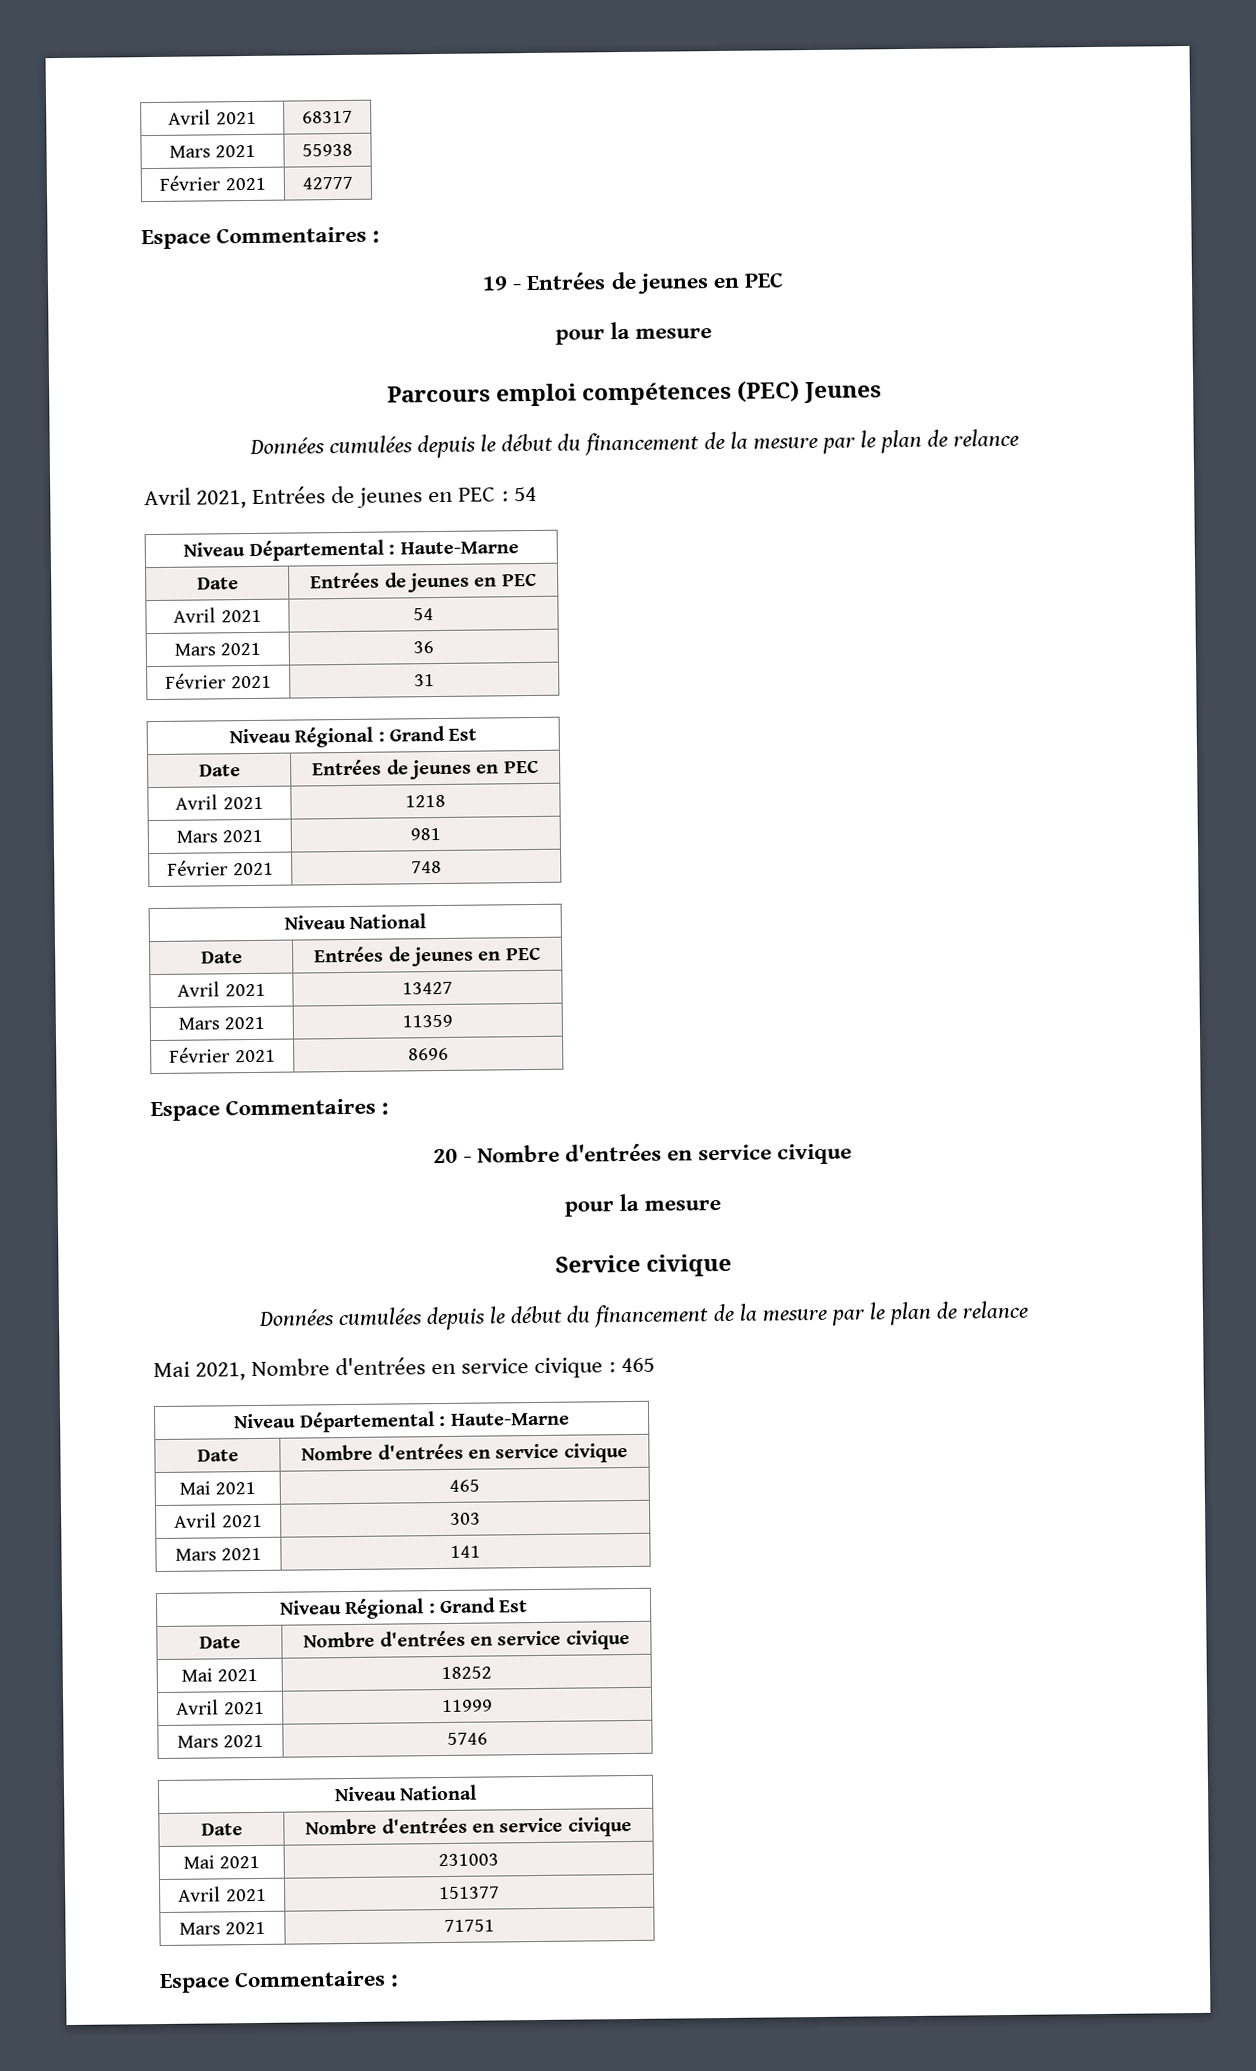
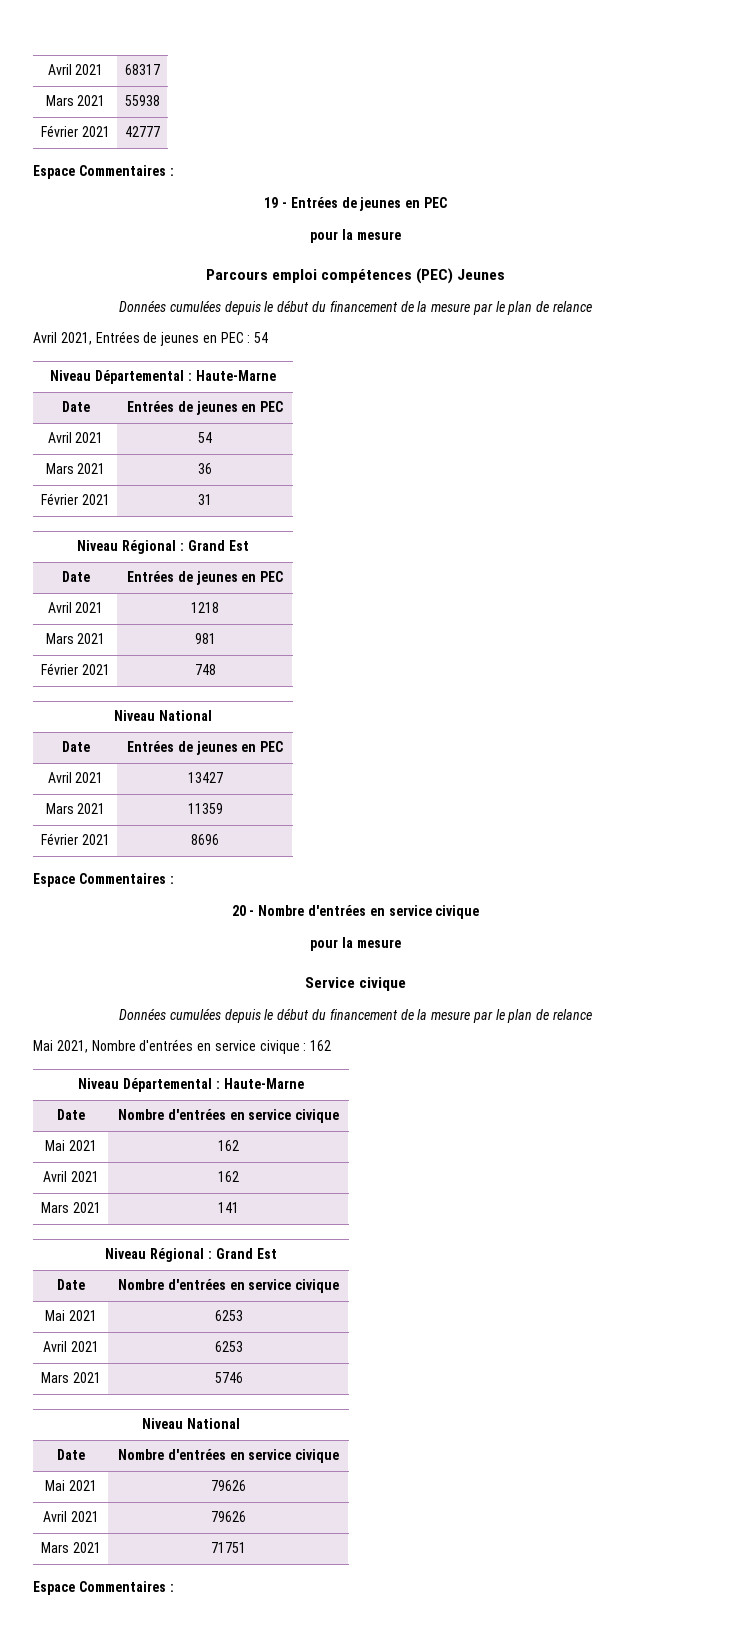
[620,1357,655,1373] 465 -> [310,1040,332,1051] 162
[449,1479,480,1492] [174,1512,263,1528] [450,1512,481,1525] 465 // Avril 2021 | 303 -> [218,1140,239,1151] [43,1171,99,1182] [218,1171,239,1182] 162 // Avril 2021 | 162
[441,1666,492,1680] [176,1699,265,1715] [442,1699,493,1713] 18252 // Avril 2021 | 11999 -> [214,1310,243,1321] [43,1341,99,1352] [214,1341,243,1352] 6253 // Avril 2021 | 6253
[438,1853,499,1867] [178,1886,267,1902] [439,1886,500,1900] 231003 // Avril 2021 | 151377 -> [211,1480,246,1491] [43,1511,99,1522] [211,1511,246,1522] 79626 // Avril 2021 | 79626

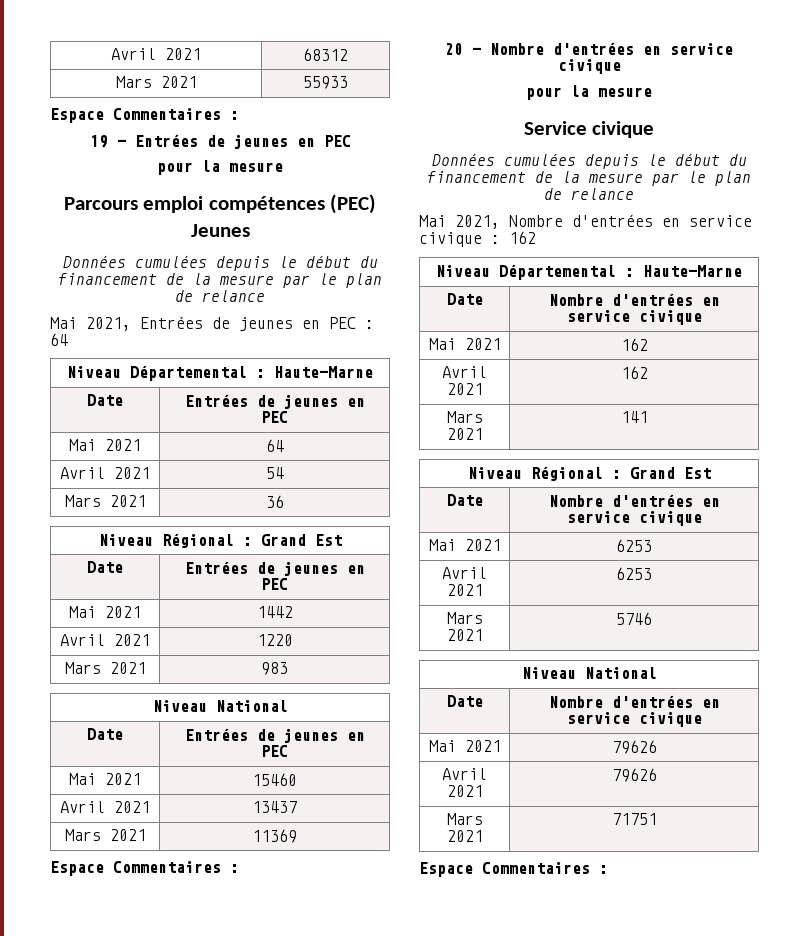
[47,64,104,75] [124,64,160,75] [45,95,106,106] [124,95,160,106] [41,125,110,137] [124,126,160,137] Avril 2021 | 68317 // Mars 2021 | 55938 // Février 2021 | 42777 -> [111,48,201,60] [303,48,348,61] [115,76,197,88] [303,76,348,89] Avril 2021 | 68312 // Mars 2021 | 55933
[33,332,57,343] Avril -> [50,317,77,329] Mai
[254,332,269,343] 54 -> [50,333,68,346] 64
(284, 406) none -> [69,439,141,451] [265,439,284,452] // Mai 2021 | 64
[41,493,110,505] [198,494,212,505] // Février 2021 | 31 -> (284, 501) none
[47,602,104,613] [191,602,219,613] [45,633,106,644] [194,633,216,644] [41,663,110,675] [194,664,216,675] // Avril 2021 | 1218 // Mars 2021 | 981 // Février 2021 | 748 -> [69,606,141,618] [256,606,293,618] [60,634,150,646] [256,634,293,646] [64,662,146,674] [261,662,288,675] // Mai 2021 | 1442 // Avril 2021 | 1220 // Mars 2021 | 983
[47,772,104,783] [187,772,223,783] [45,803,106,814] [187,803,223,814] [41,833,110,845] [191,834,219,845] // Avril 2021 | 13427 // Mars 2021 | 11359 // Février 2021 | 8696 -> [69,773,141,785] [252,773,297,786] [60,801,150,813] [252,801,297,813] [64,829,146,841] [252,829,297,843] // Mai 2021 | 15460 // Avril 2021 | 13437 // Mars 2021 | 11369

